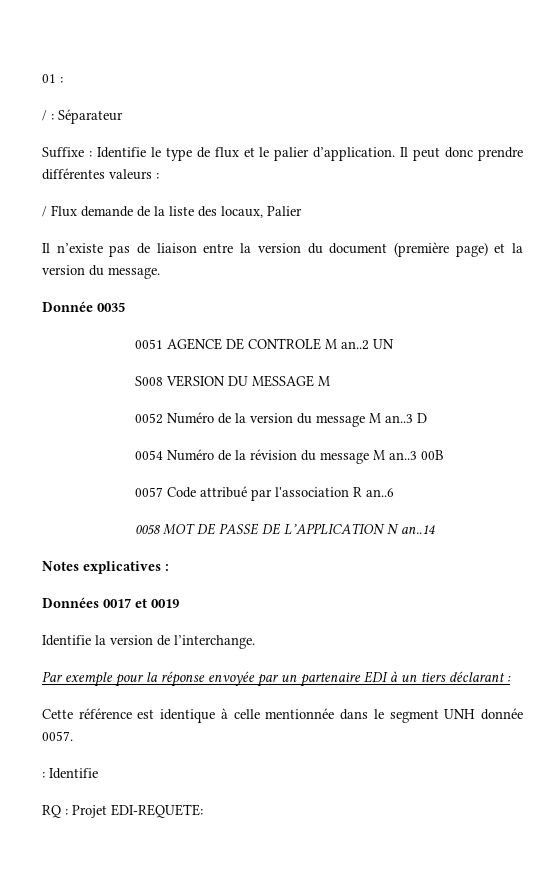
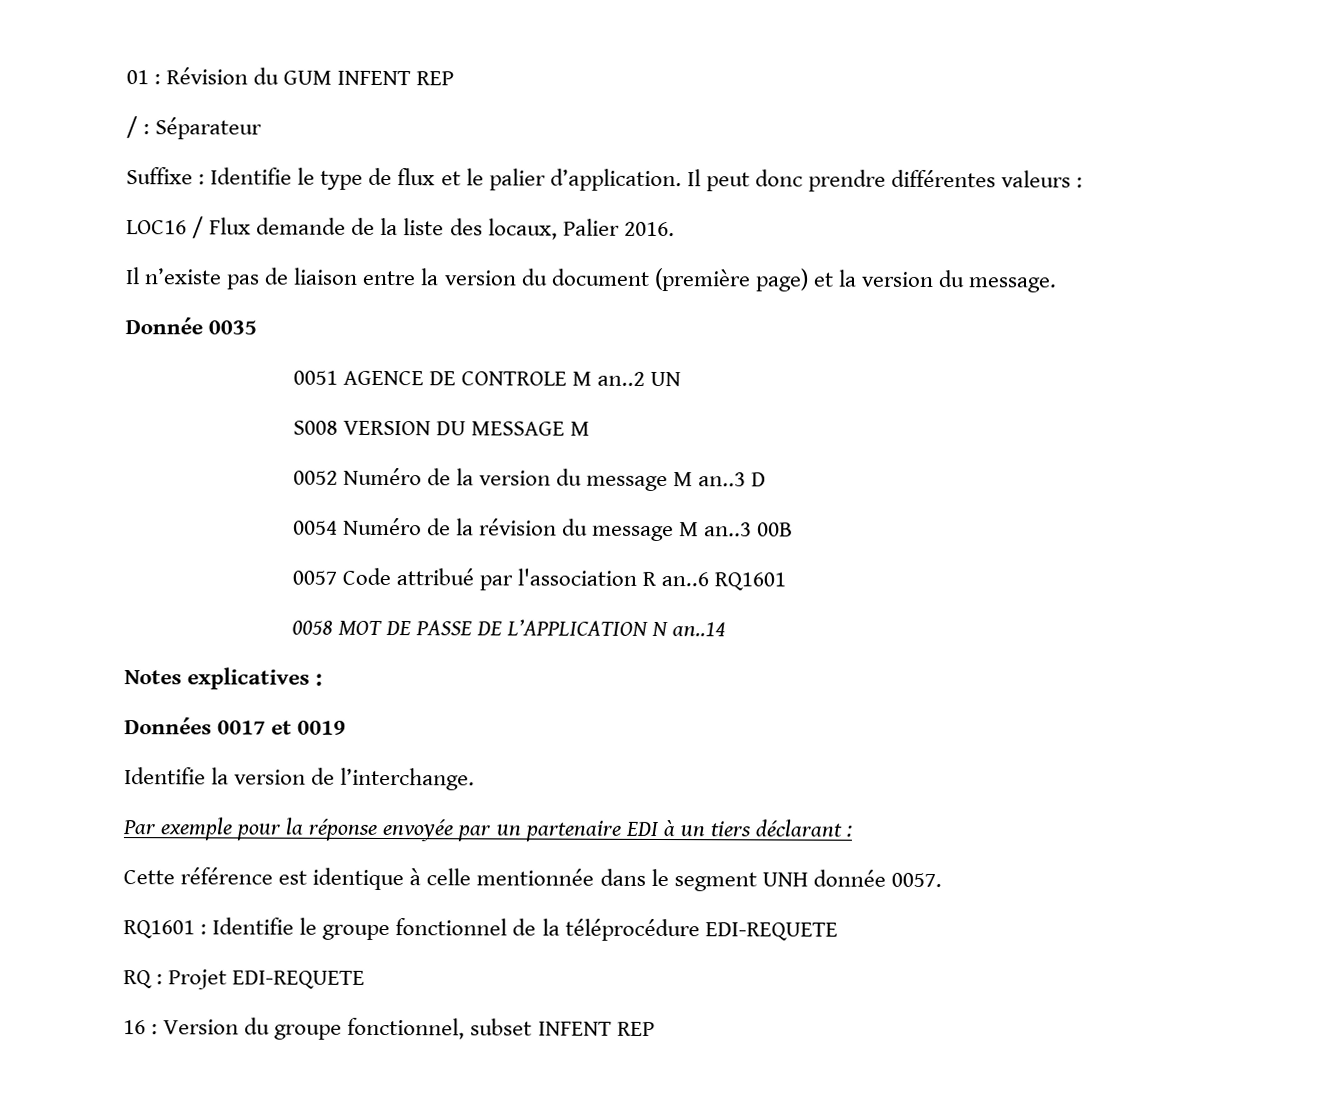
(63, 80) none -> [166,67,455,86] Révision du GUM INFENT REP
(159, 176) none -> [126,220,187,235] LOC16
(302, 211) none -> [623,221,675,237] 2016.
(394, 492) none -> [714,572,787,591] RQ1601
[42,768,98,779] [42,804,203,818] : Identifie // RQ : Projet EDI-REQUETE: -> [123,917,838,942] [123,969,366,990] [123,1017,655,1040] RQ1601 : Identifie le groupe fonctionnel de la téléprocédure EDI-REQUETE // RQ : Projet EDI-REQUETE // 16 : Version du groupe fonctionnel, subset INFENT REP

